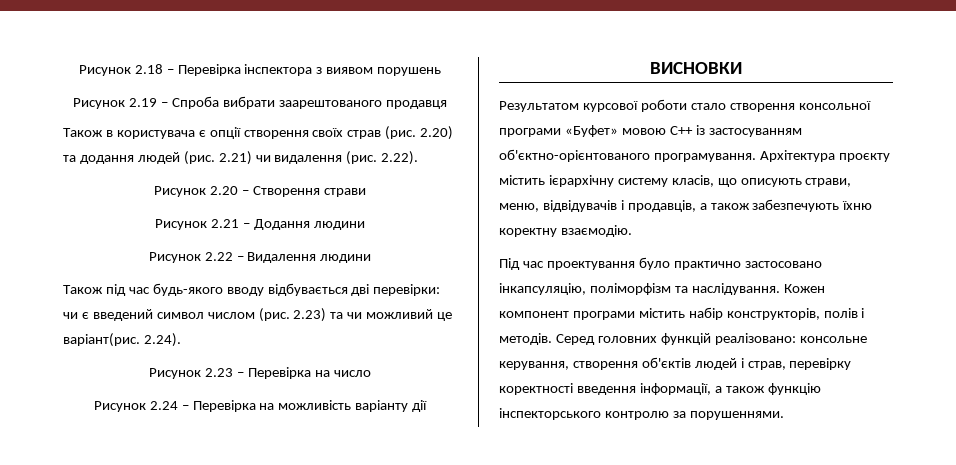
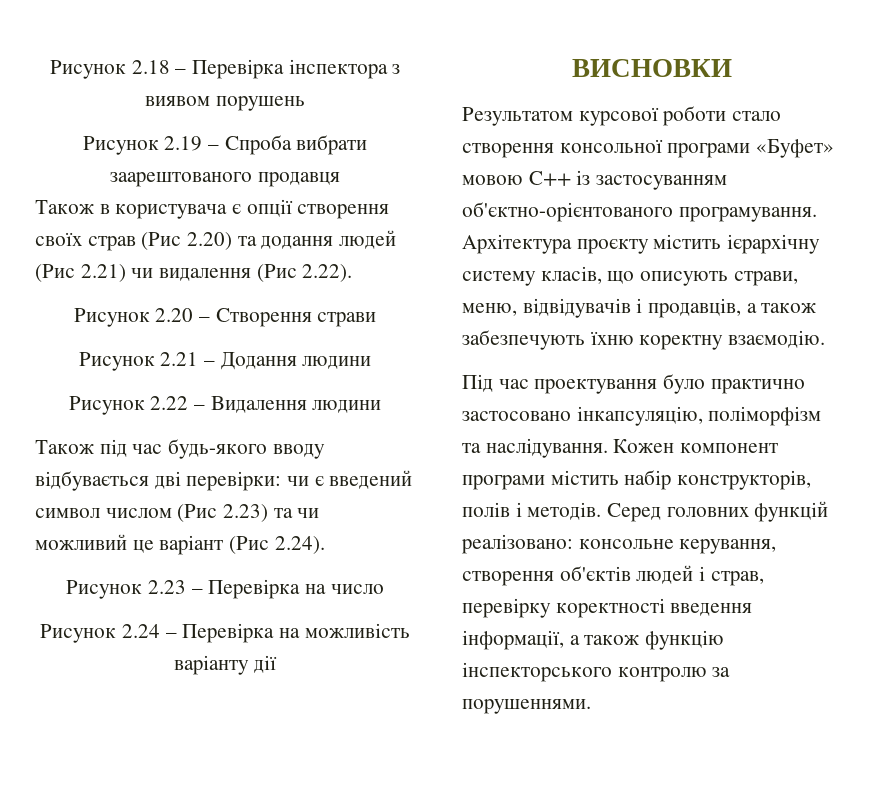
[385,126,417,140] (рис. -> [141,232,182,250] (Рис
[183,151,215,165] (рис. -> [35,264,75,282] (Рис
[346,151,378,165] (рис. -> [256,264,297,282] (Рис
[258,308,290,322] (рис. -> [177,504,218,522] (Рис
[63,333,140,347] варіант(рис. -> [159,535,270,555] варіант (Рис

